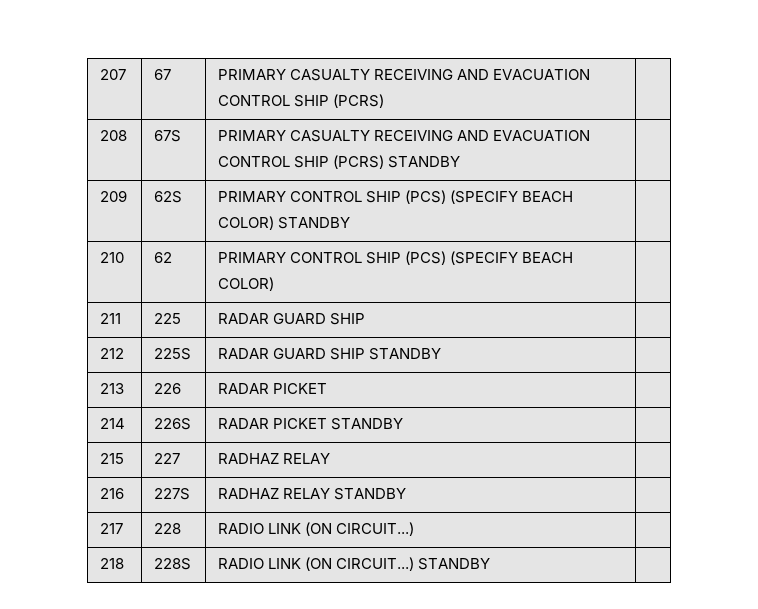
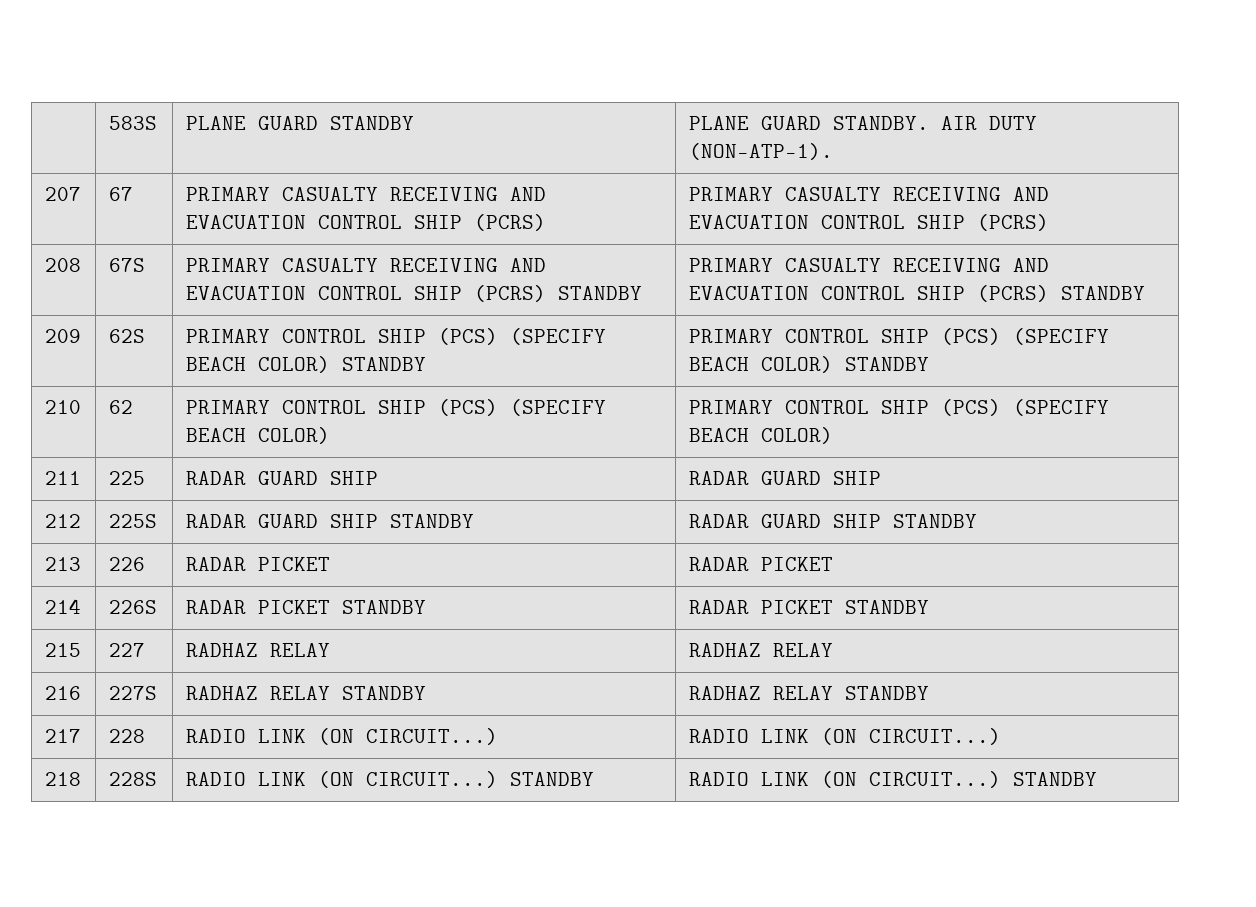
(100, 74) none -> [108,116,157,130] [185,116,414,130] [688,116,1037,130] [688,143,833,160] | 583S | PLANE GUARD STANDBY | PLANE GUARD STANDBY. AIR DUTY (NON-ATP-1). //
(385, 101) none -> [688,187,1049,201] [688,214,1049,231] PRIMARY CASUALTY RECEIVING AND EVACUATION CONTROL SHIP (PCRS)
(461, 162) none -> [688,258,1049,272] [688,285,1145,302] PRIMARY CASUALTY RECEIVING AND EVACUATION CONTROL SHIP (PCRS) STANDBY
(351, 223) none -> [688,328,1109,345] [688,356,929,373] PRIMARY CONTROL SHIP (PCS) (SPECIFY BEACH COLOR) STANDBY
(275, 284) none -> [688,399,1109,416] [688,427,833,444] PRIMARY CONTROL SHIP (PCS) (SPECIFY BEACH COLOR)
(366, 319) none -> [688,471,881,485] RADAR GUARD SHIP
(442, 354) none -> [688,514,977,528] RADAR GUARD SHIP STANDBY
(328, 388) none -> [688,557,833,571] RADAR PICKET
(404, 424) none -> [688,600,929,614] RADAR PICKET STANDBY
(331, 458) none -> [688,643,833,657] RADHAZ RELAY
(407, 494) none -> [688,686,929,700] RADHAZ RELAY STANDBY
(415, 529) none -> [688,728,1001,745] RADIO LINK (ON CIRCUIT...)
(491, 564) none -> [688,771,1097,788] RADIO LINK (ON CIRCUIT...) STANDBY

